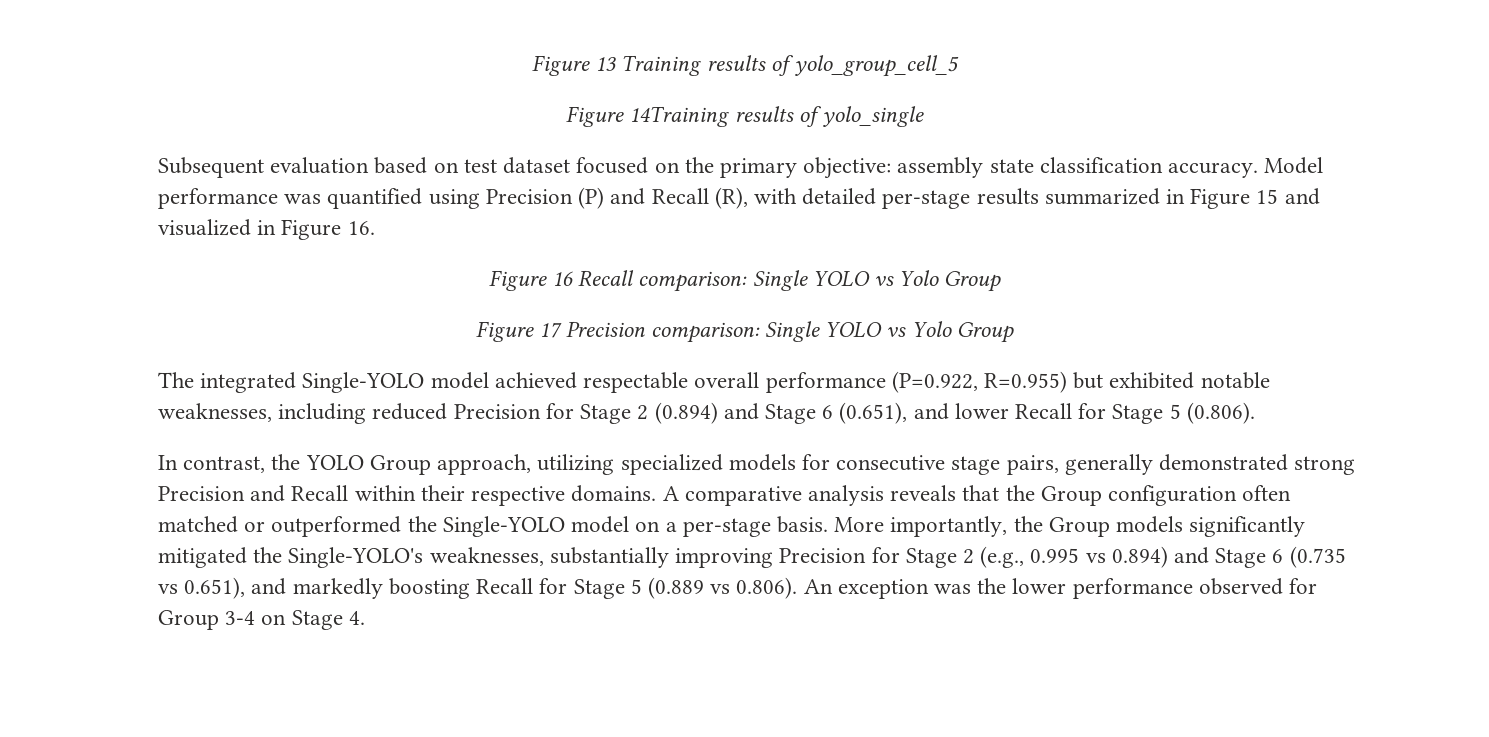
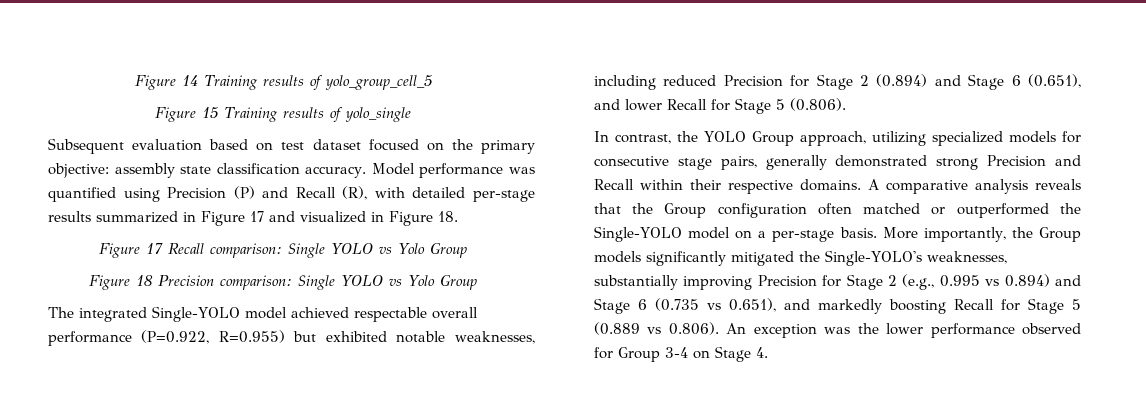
[531,55,617,76] Figure 13 -> [134,75,198,90] Figure 14
[629,106,730,127] 14Training -> [202,107,279,122] 15 Training
[1256,189,1279,204] 15 -> [249,211,264,222] 17
[347,221,375,235] [488,270,573,291] 16. // Figure 16 -> [437,211,458,222] [99,243,164,258] 18. // Figure 17
[539,322,563,338] 17 -> [136,275,154,286] 18

